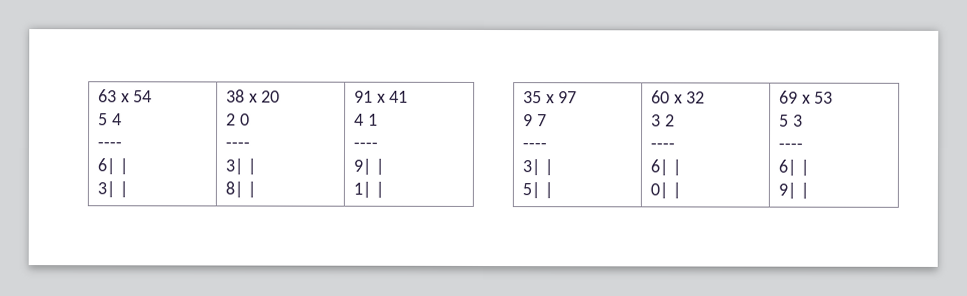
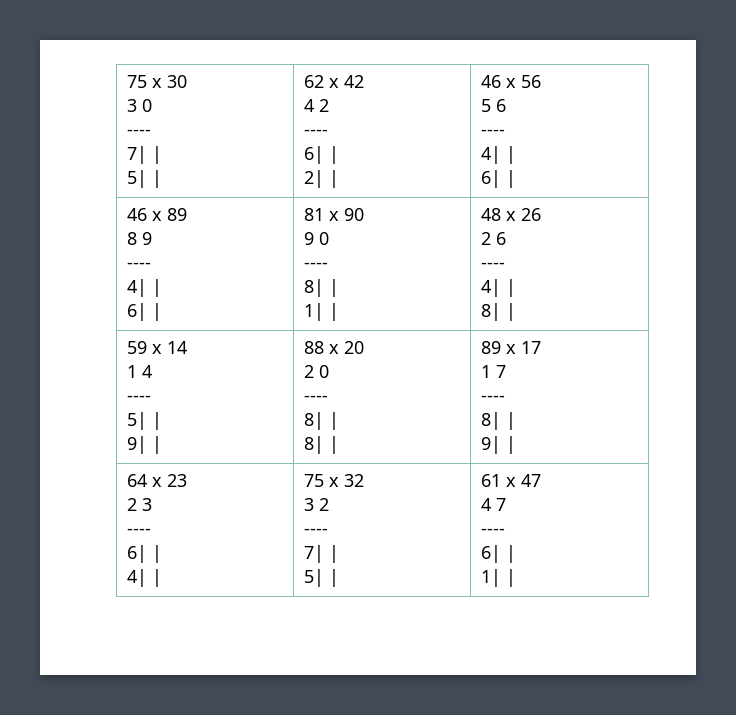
[97,89,153,103] [97,113,122,126] [96,141,123,149] [96,158,128,175] [96,181,128,198] [225,89,245,103] 63 x 54 // 5 4 // ---- // 6| | // 3| | | 38 -> [126,75,187,88] [126,99,152,112] [126,129,151,136] [126,146,162,164] [126,170,162,188] [303,75,364,88] [303,99,329,112] [303,129,328,136] [303,146,339,164] [303,170,339,188] [480,75,541,88] [480,99,506,112] [480,129,505,136] [480,146,516,164] [480,170,516,188] [126,208,187,221] [126,232,152,245] [126,262,151,269] [126,279,162,297] [126,303,162,321] [303,208,364,221] [303,232,329,245] [303,262,328,269] [303,279,339,297] [303,303,339,321] [480,208,541,221] [480,232,506,245] [480,262,505,269] [480,279,516,297] [480,303,516,321] [126,341,187,354] [126,365,152,378] [126,395,151,402] [126,412,162,430] [126,436,162,454] [303,341,324,354] 75 x 30 // 3 0 // ---- // 7| | // 5| | | 62 x 42 // 4 2 // ---- // 6| | // 2| | | 46 x 56 // 5 6 // ---- // 4| | // 6| | // 46 x 89 // 8 9 // ---- // 4| | // 6| | | 81 x 90 // 9 0 // ---- // 8| | // 1| | | 48 x 26 // 2 6 // ---- // 4| | // 8| | // 59 x 14 // 1 4 // ---- // 5| | // 9| | | 88
[224,158,243,175] 3| -> [303,412,324,430] 8|
[353,90,409,103] [353,113,378,126] [352,141,379,149] [352,158,384,175] [352,181,384,198] [522,91,578,104] [522,114,547,127] [521,142,548,150] [521,159,553,176] [521,182,553,199] [650,90,670,104] 91 x 41 // 4 1 // ---- // 9| | // 1| | // 35 x 97 // 9 7 // ---- // 3| | // 5| | | 60 -> [480,341,541,354] [480,365,506,378] [480,395,505,402] [480,412,516,430] [480,436,516,454] [126,474,187,487] [126,498,152,511] [126,528,151,535] [126,545,162,563] [126,569,162,587] [303,474,324,487] 89 x 17 // 1 7 // ---- // 8| | // 9| | // 64 x 23 // 2 3 // ---- // 6| | // 4| | | 75
[649,159,681,176] [649,182,681,199] [778,90,834,104] [778,114,803,127] [777,142,804,150] [777,159,809,176] [777,182,796,199] 6| | // 0| | | 69 x 53 // 5 3 // ---- // 6| | // 9| -> [303,545,339,563] [303,569,339,587] [480,474,541,487] [480,498,506,511] [480,528,505,535] [480,545,516,563] [480,569,501,587] 7| | // 5| | | 61 x 47 // 4 7 // ---- // 6| | // 1|

